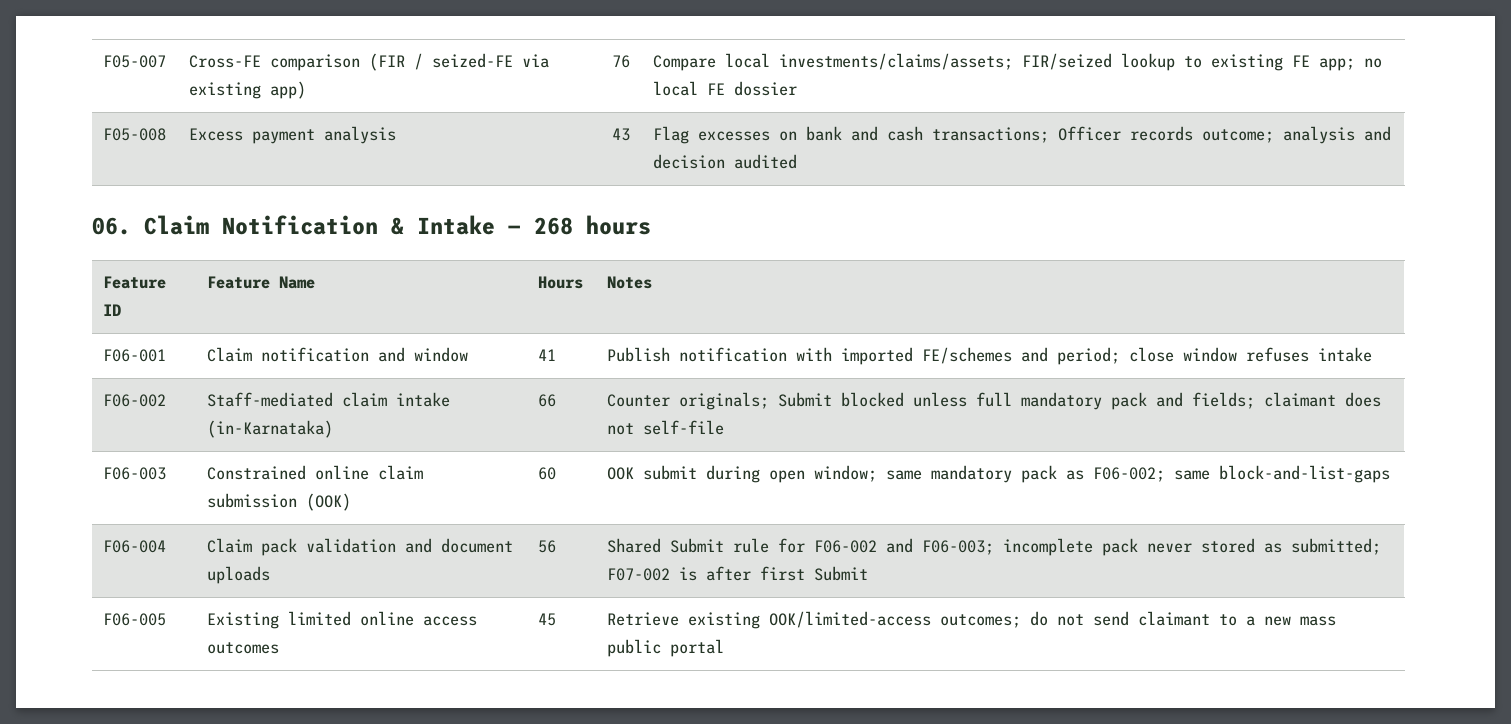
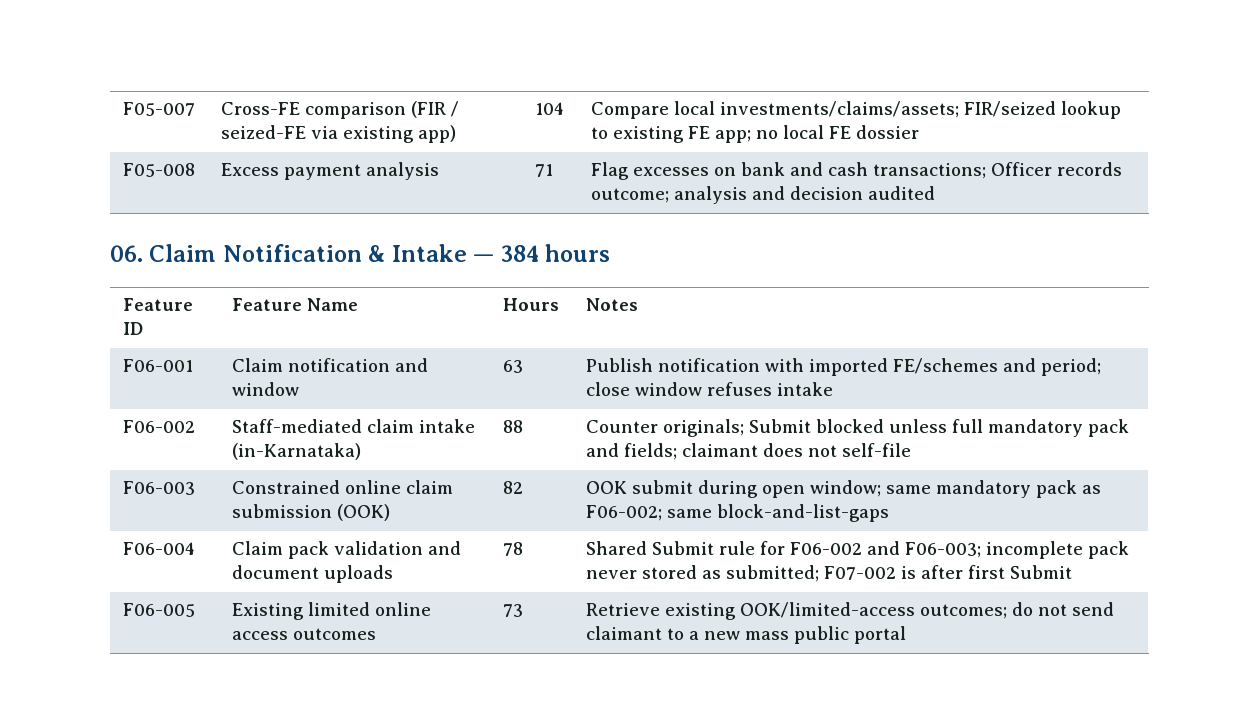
[612,55,631,68] 76 -> [534,102,564,115] 104
[612,128,631,141] 43 -> [534,164,553,177] 71
[534,217,573,235] 268 -> [500,245,539,262] 384
[538,349,557,361] 41 -> [502,360,523,373] 63
[538,394,557,407] 66 -> [502,420,523,433] 88
[538,467,557,480] 60 -> [502,481,523,494] 82
[538,540,557,553] 56 -> [502,542,523,556] 78
[538,613,557,626] 45 -> [502,604,523,617] 73

